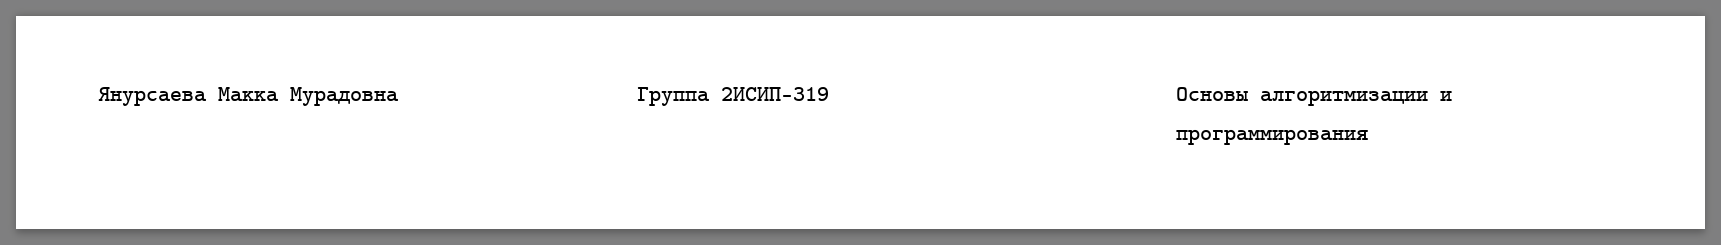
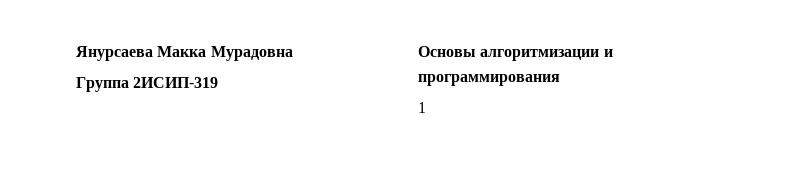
(1368, 137) none -> [418,102,426,113] // 1

